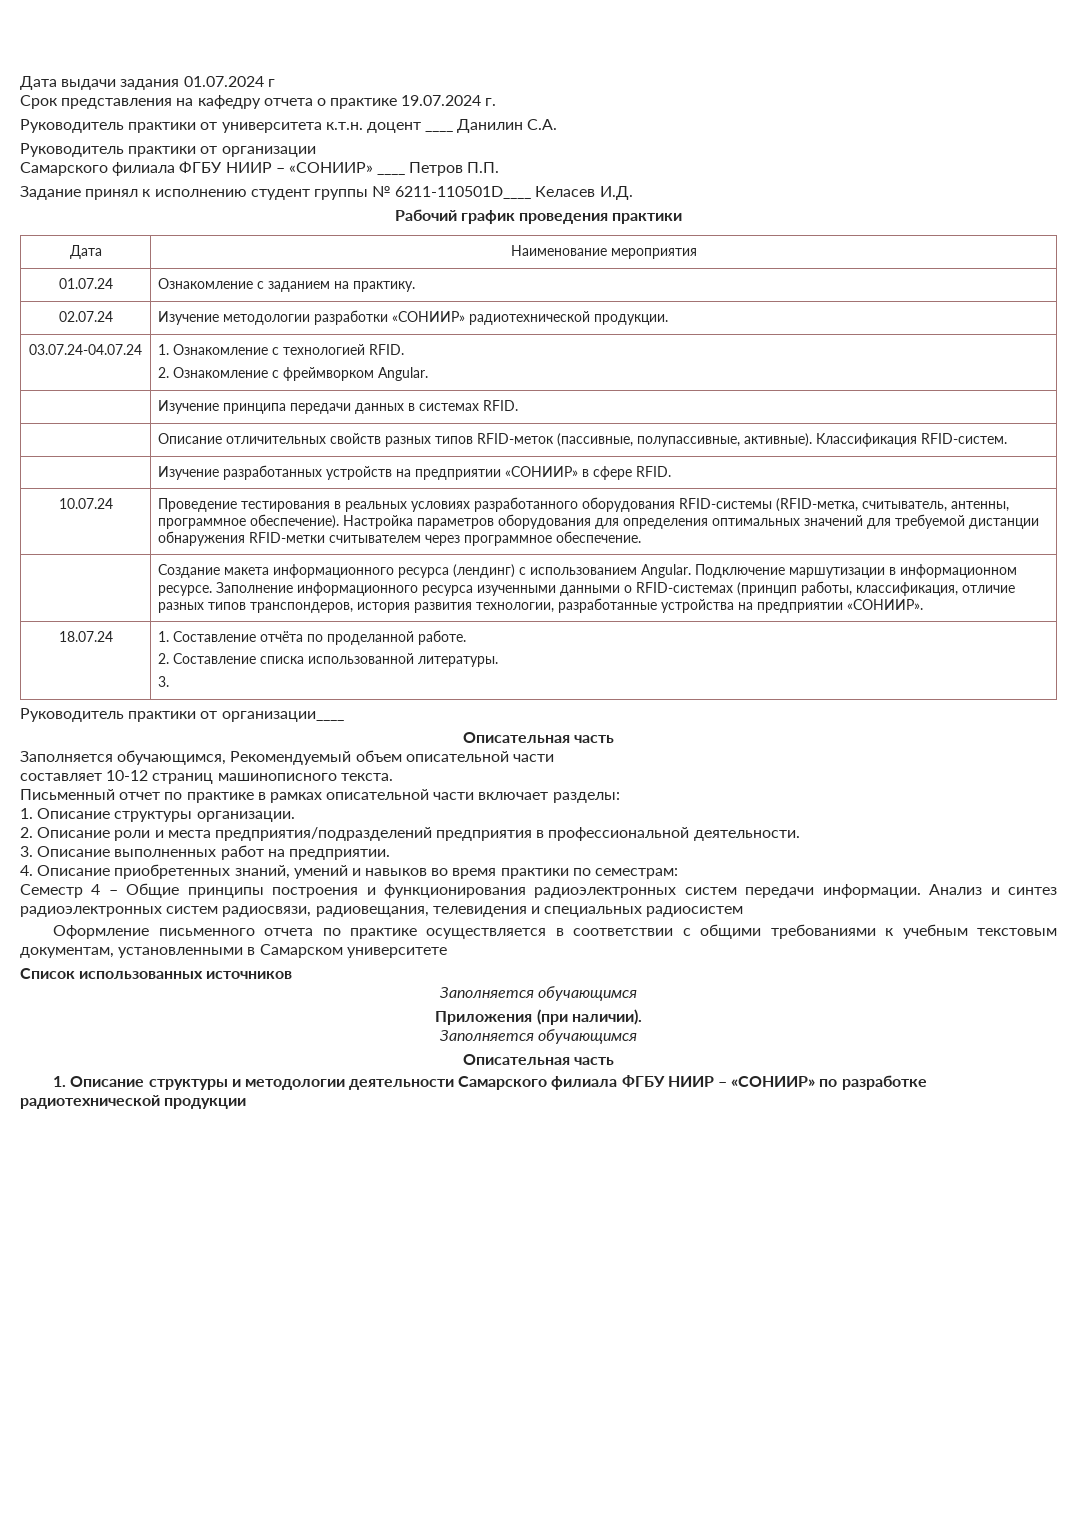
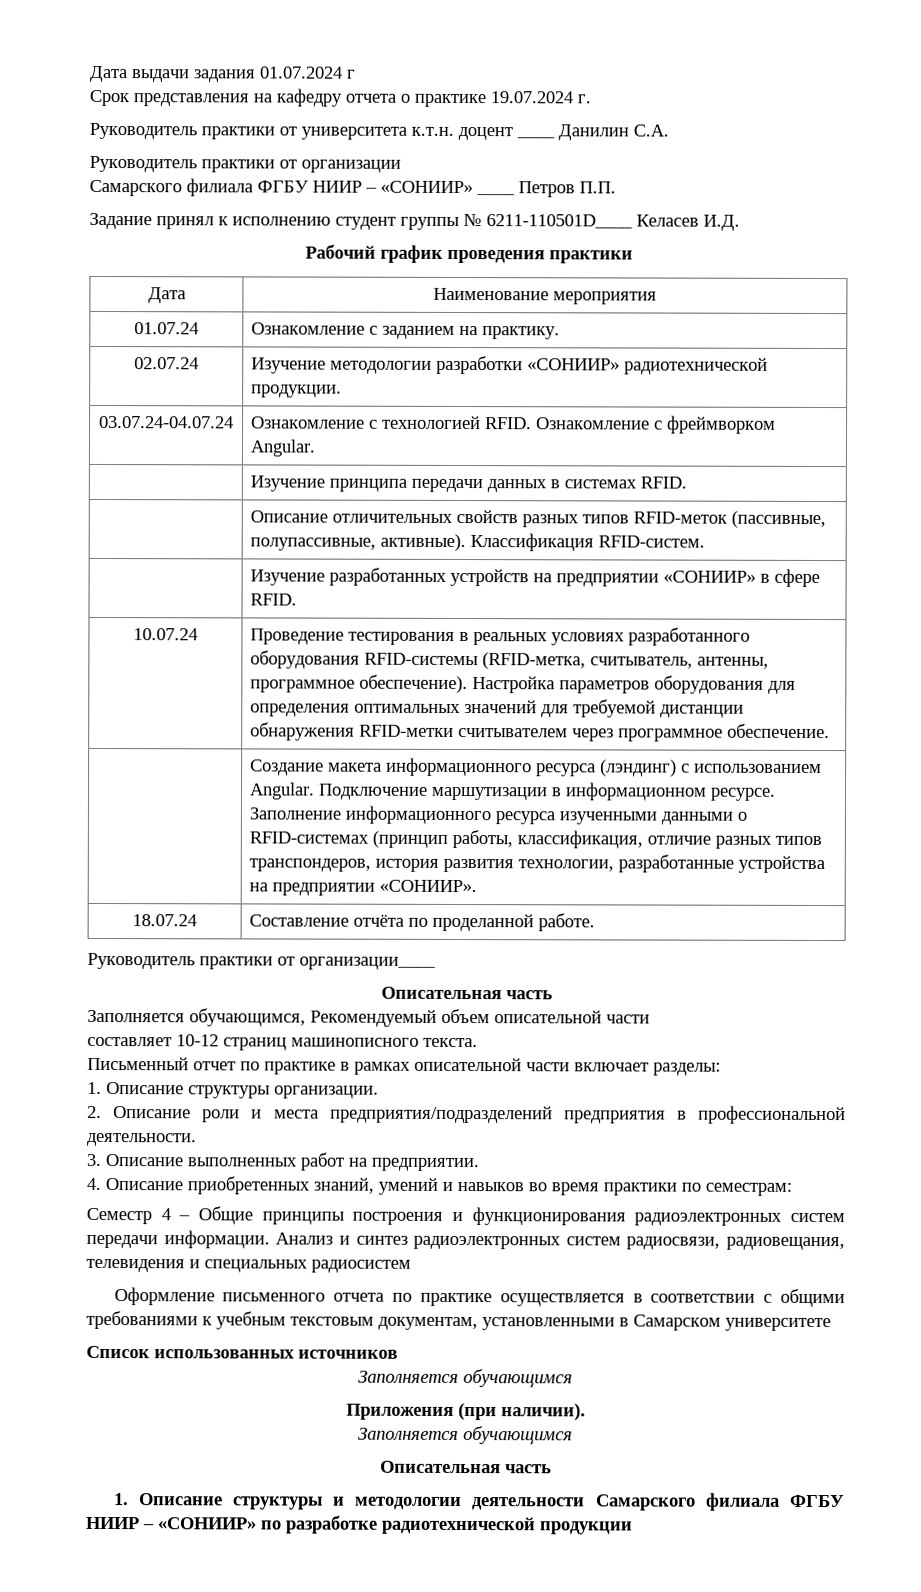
[158,344,170,355] 1. -> (234, 422) none
[158,367,170,378] // 2. -> (533, 423) none
[453,564,516,578] (лендинг) -> [600,759,678,777] (лэндинг)
[158,631,170,642] 1. -> (197, 920) none
[158,653,499,667] [158,676,170,687] // 2. Составление списка использованной литературы. // 3. -> (596, 922) none

